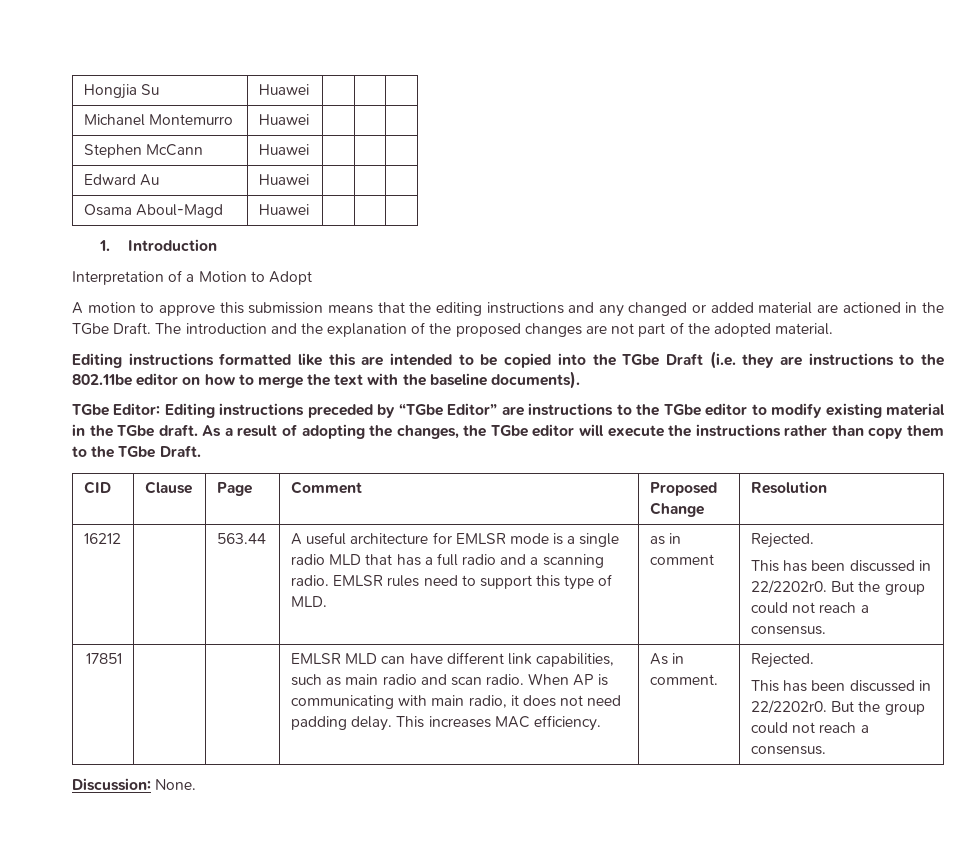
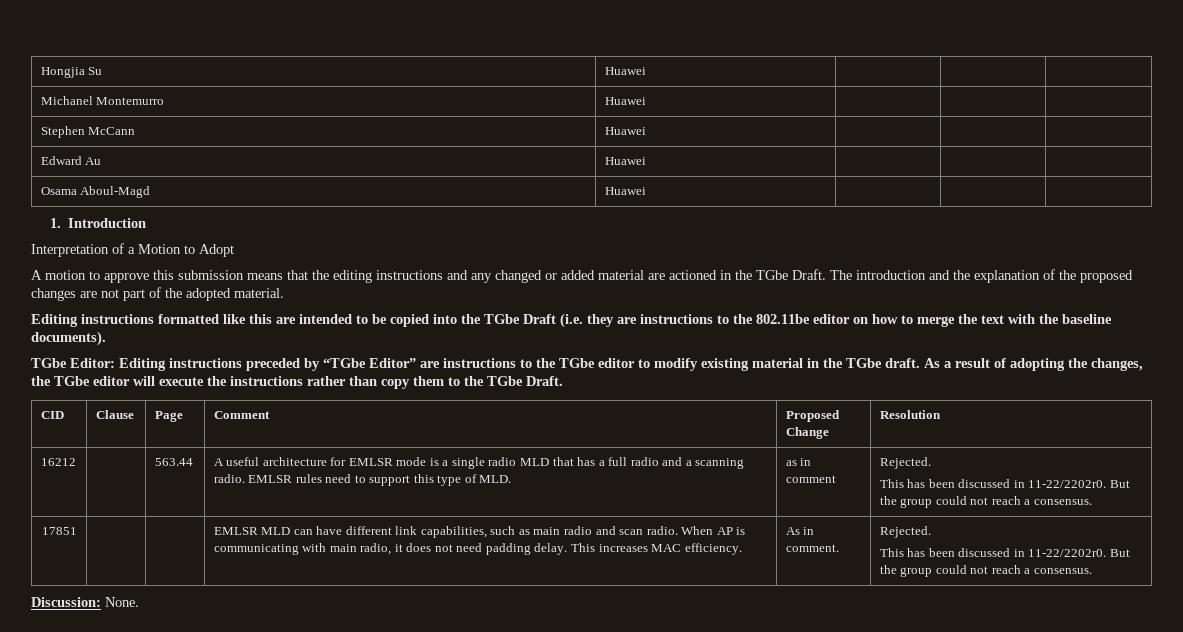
[750,580,827,594] 22/2202r0. -> [1028,480,1107,488] 11-22/2202r0.
[750,700,827,714] 22/2202r0. -> [1028,549,1107,557] 11-22/2202r0.

